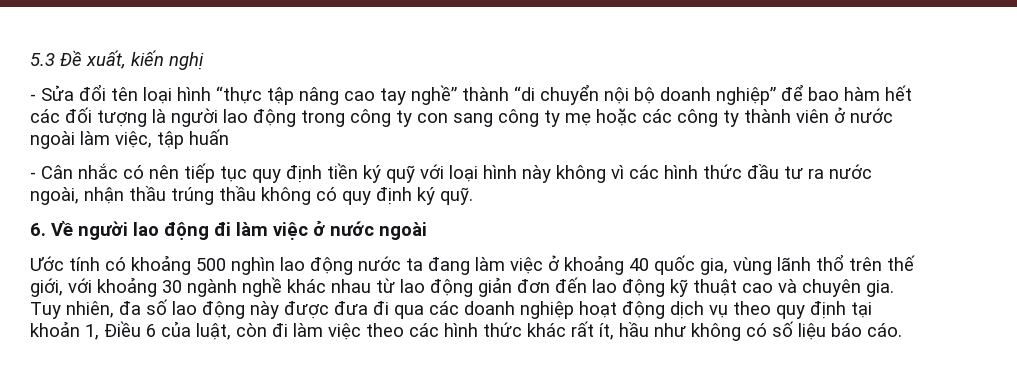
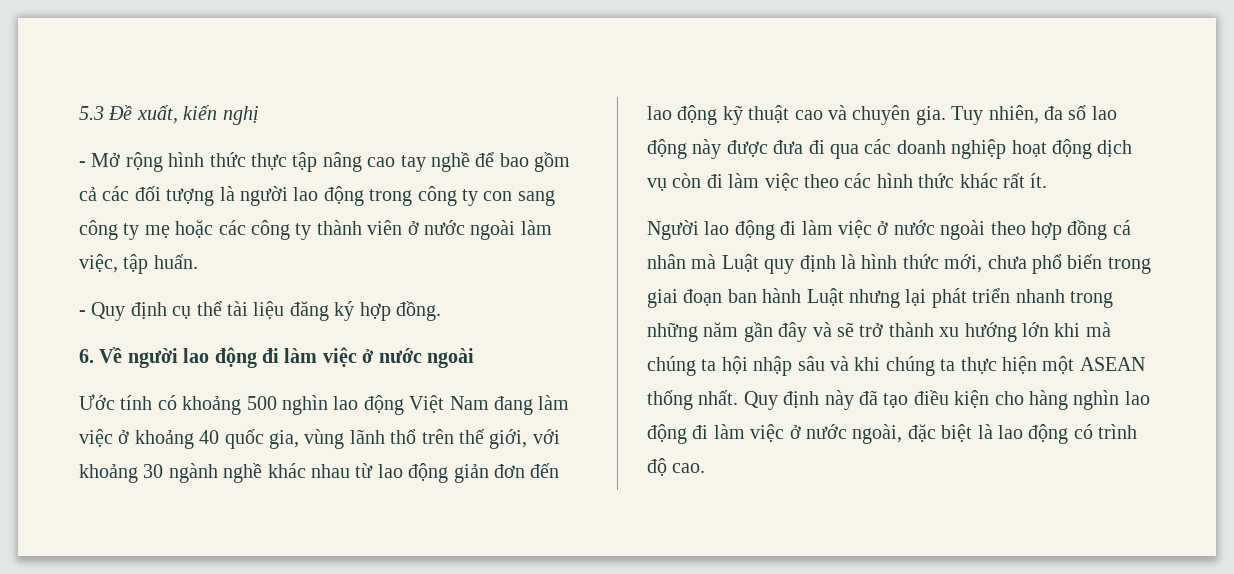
[41,84,912,105] Sửa đổi tên loại hình “thực tập nâng cao tay nghề” thành “di chuyển nội bộ doanh nghiệp” để bao hàm hết -> [91,152,571,172] [79,187,97,201] Mở rộng hình thức thực tập nâng cao tay nghề để bao gồm cả
[189,129,229,145] [30,163,872,183] [30,186,473,205] huấn // - Cân nhắc có nên tiếp tục quy định tiền ký quỹ với loại hình này không vì các hình thức đầu tư ra nước ngoài, nhận thầu trúng thầu không có quy định ký quỹ. -> [153,254,198,269] [79,301,441,321] huấn. // - Quy định cụ thể tài liệu đăng ký hợp đồng.
[358,256,423,271] nước ta -> [409,395,489,413] Việt Nam
[733,301,872,319] [30,321,231,340] theo quy định tại khoản 1, Điều 6 của luật, -> (667, 184) none
[599,321,902,341] ít, hầu như không có số liệu báo cáo. -> [1030,173,1048,188] [647,220,1131,240] [647,254,1151,274] [647,288,1113,308] [647,322,1111,342] [647,356,1145,376] [647,390,1150,410] [647,424,1138,444] [647,458,706,476] ít. // Người lao động đi làm việc ở nước ngoài theo hợp đồng cá nhân mà Luật quy định là hình thức mới, chưa phổ biến trong giai đoạn ban hành Luật nhưng lại phát triển nhanh trong những năm gần đây và sẽ trở thành xu hướng lớn khi mà chúng ta hội nhập sâu và khi chúng ta thực hiện một ASEAN thống nhất. Quy định này đã tạo điều kiện cho hàng nghìn lao động đi làm việc ở nước ngoài, đặc biệt là lao động có trình độ cao.

